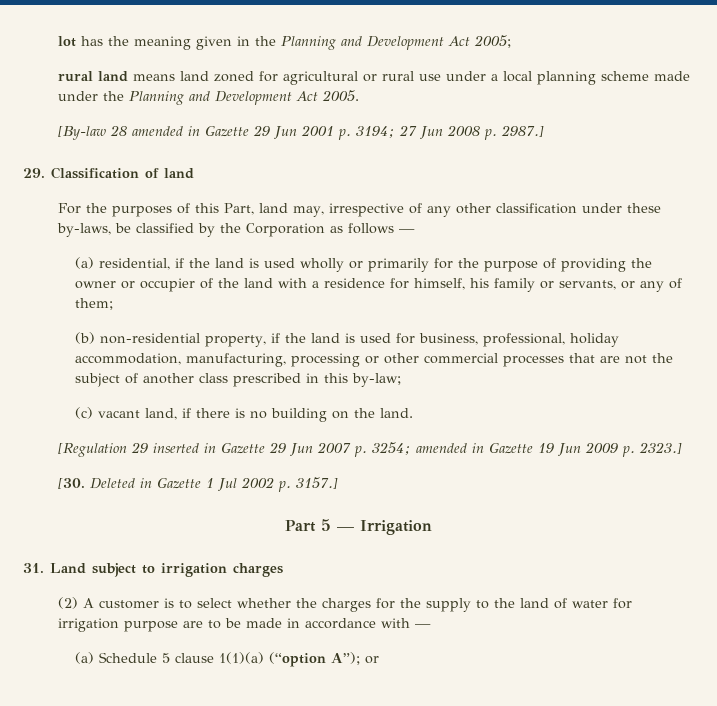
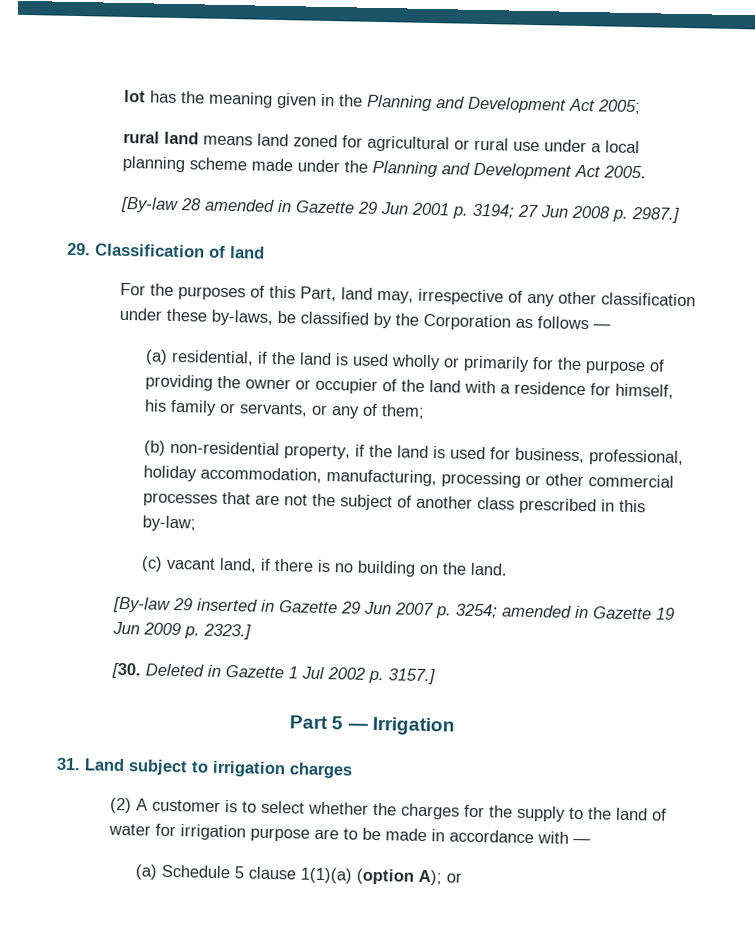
[57,443,127,457] [Regulation -> [112,596,171,613] [By-law
[268,652,360,667] (“option A”); -> [355,868,442,886] (option A);

